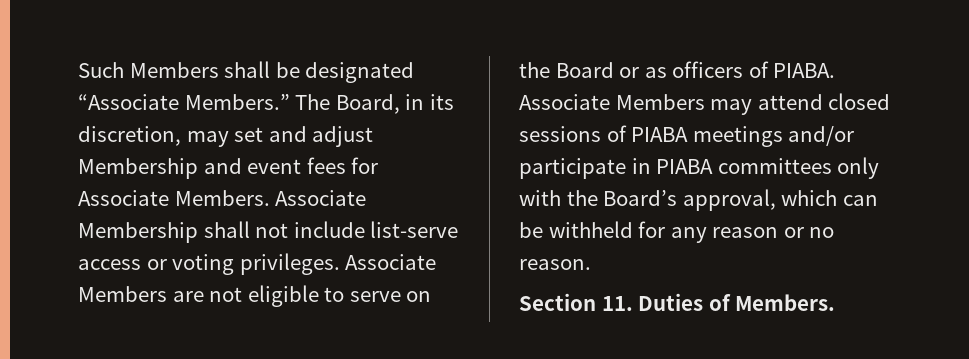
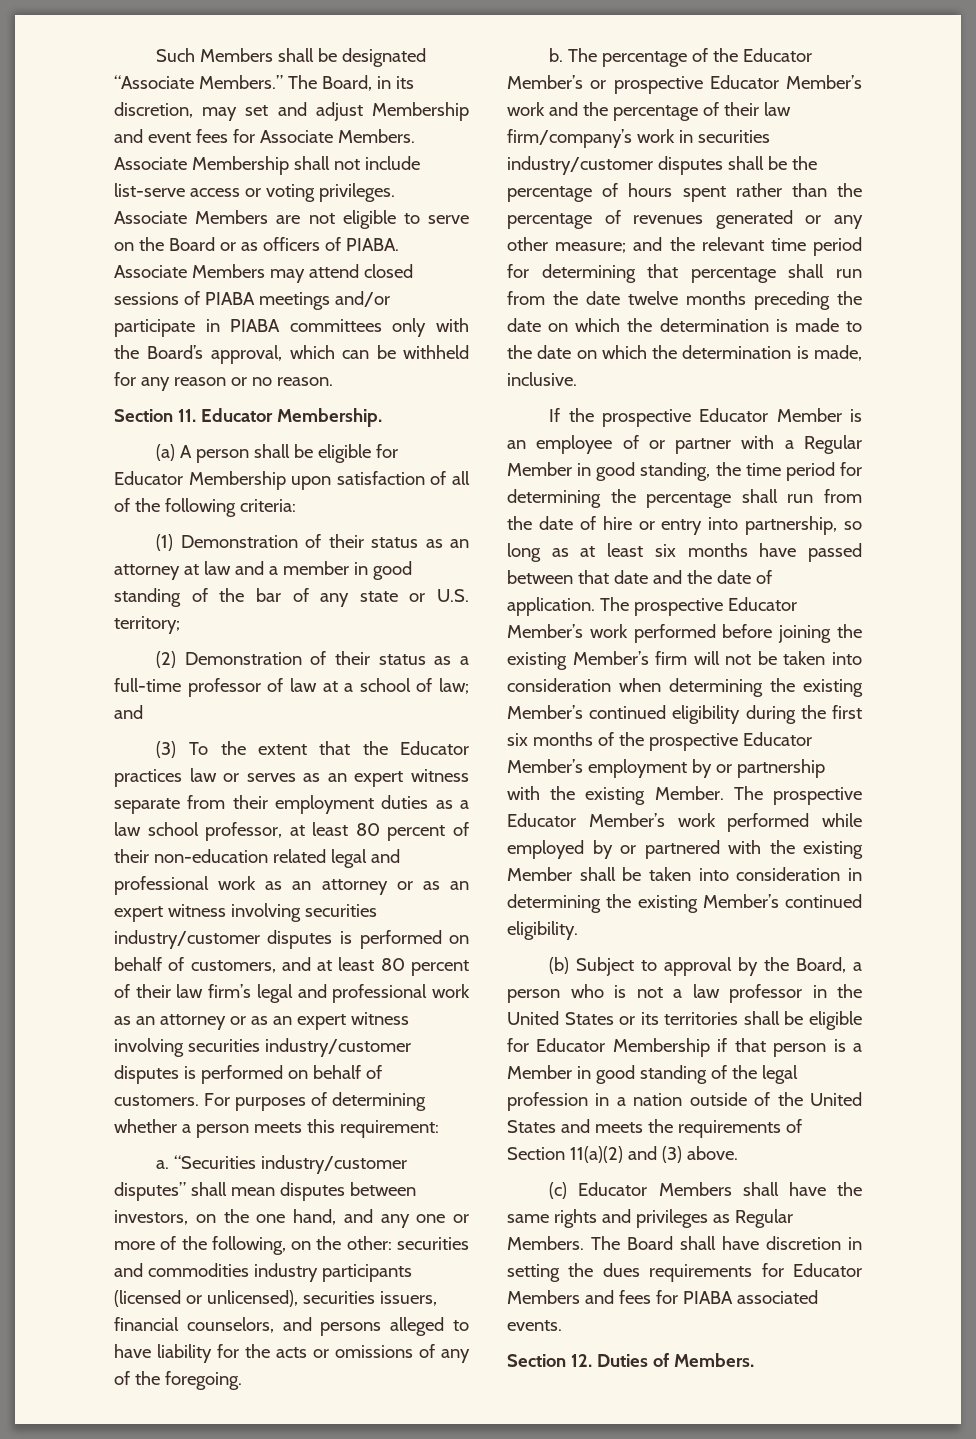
(633, 303) none -> [200,408,382,427] [156,444,399,463] [114,471,470,490] [114,498,296,517] [156,534,469,551] [114,561,412,580] [114,588,469,607] [114,616,180,634] [156,651,469,668] [114,678,469,697] [114,705,143,719] [156,741,469,758] [114,768,469,787] [114,795,469,814] [114,822,469,841] [114,849,400,868] [114,876,469,895] [114,903,377,922] [114,930,469,949] [114,957,469,976] [114,984,470,1003] [114,1012,409,1030] [114,1038,411,1057] [114,1065,382,1084] [114,1092,426,1111] [114,1119,439,1138] [156,1155,408,1174] [114,1182,416,1201] [114,1209,469,1228] [114,1236,469,1255] [114,1263,412,1282] [114,1290,437,1307] [114,1317,469,1336] [114,1344,470,1363] [114,1371,242,1390] [549,48,813,67] [507,75,863,94] [507,102,791,121] [507,129,770,148] [507,156,817,175] [507,183,862,202] [507,210,863,229] [507,237,862,256] [507,264,862,283] [507,291,862,310] [507,318,862,332] [507,345,862,361] [507,372,577,386] [549,408,862,427] [507,435,862,454] [507,462,862,481] [507,489,862,508] [507,516,862,535] [507,543,862,562] [507,570,772,584] [507,597,797,616] [507,624,862,643] [507,651,862,670] [507,678,863,697] [507,705,862,724] [507,732,812,751] [507,759,825,778] [507,786,862,805] [507,813,862,832] [507,840,863,859] [507,867,862,881] [507,894,862,913] [507,921,578,940] [549,957,862,976] [507,984,862,1003] [507,1011,862,1030] [507,1038,862,1057] [507,1065,798,1084] [507,1092,862,1111] [507,1119,802,1138] [507,1146,738,1163] [549,1182,862,1199] [507,1209,793,1228] [507,1236,862,1250] [507,1263,862,1282] [507,1290,818,1304] [507,1320,562,1331] [507,1354,592,1367] Educator Membership. // (a) A person shall be eligible for Educator Membership upon satisfaction of all of the following criteria: // (1) Demonstration of their status as an attorney at law and a member in good standing of the bar of any state or U.S. territory; // (2) Demonstration of their status as a full-time professor of law at a school of law; and // (3) To the extent that the Educator practices law or serves as an expert witness separate from their employment duties as a law school professor, at least 80 percent of their non-education related legal and professional work as an attorney or as an expert witness involving securities industry/customer disputes is performed on behalf of customers, and at least 80 percent of their law firm’s legal and professional work as an attorney or as an expert witness involving securities industry/customer disputes is performed on behalf of customers. For purposes of determining whether a person meets this requirement: // a. “Securities industry/customer disputes” shall mean disputes between investors, on the one hand, and any one or more of the following, on the other: securities and commodities industry participants (licensed or unlicensed), securities issuers, financial counselors, and persons alleged to have liability for the acts or omissions of any of the foregoing. // b. The percentage of the Educator Member’s or prospective Educator Member’s work and the percentage of their law firm/company’s work in securities industry/customer disputes shall be the percentage of hours spent rather than the percentage of revenues generated or any other measure; and the relevant time period for determining that percentage shall run from the date twelve months preceding the date on which the determination is made to the date on which the determination is made, inclusive. // If the prospective Educator Member is an employee of or partner with a Regular Member in good standing, the time period for determining the percentage shall run from the date of hire or entry into partnership, so long as at least six months have passed between that date and the date of application. The prospective Educator Member’s work performed before joining the existing Member’s firm will not be taken into consideration when determining the existing Member’s continued eligibility during the first six months of the prospective Educator Member’s employment by or partnership with the existing Member. The prospective Educator Member’s work performed while employed by or partnered with the existing Member shall be taken into consideration in determining the existing Member’s continued eligibility. // (b) Subject to approval by the Board, a person who is not a law professor in the United States or its territories shall be eligible for Educator Membership if that person is a Member in good standing of the legal profession in a nation outside of the United States and meets the requirements of Section 11(a)(2) and (3) above. // (c) Educator Members shall have the same rights and privileges as Regular Members. The Board shall have discretion in setting the dues requirements for Educator Members and fees for PIABA associated events. // Section 12.

